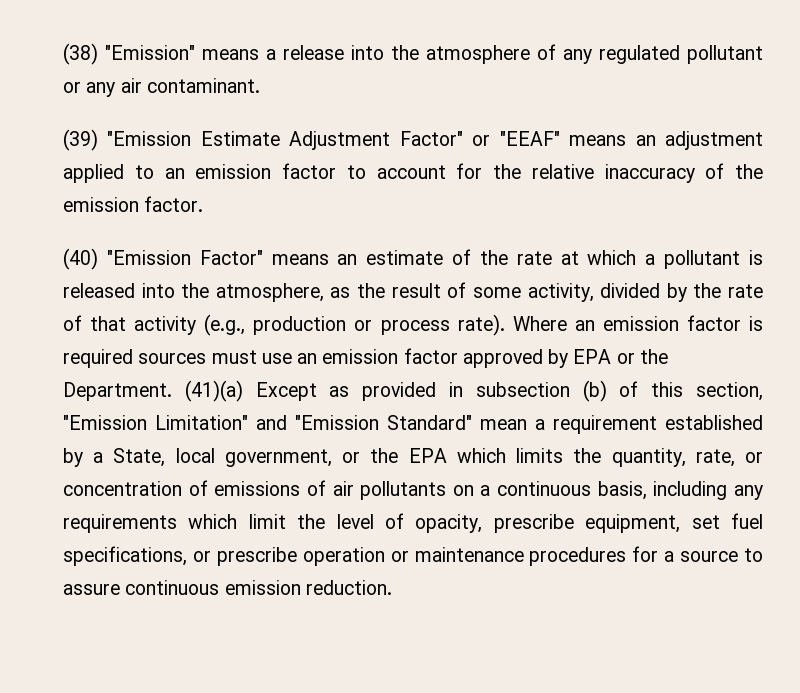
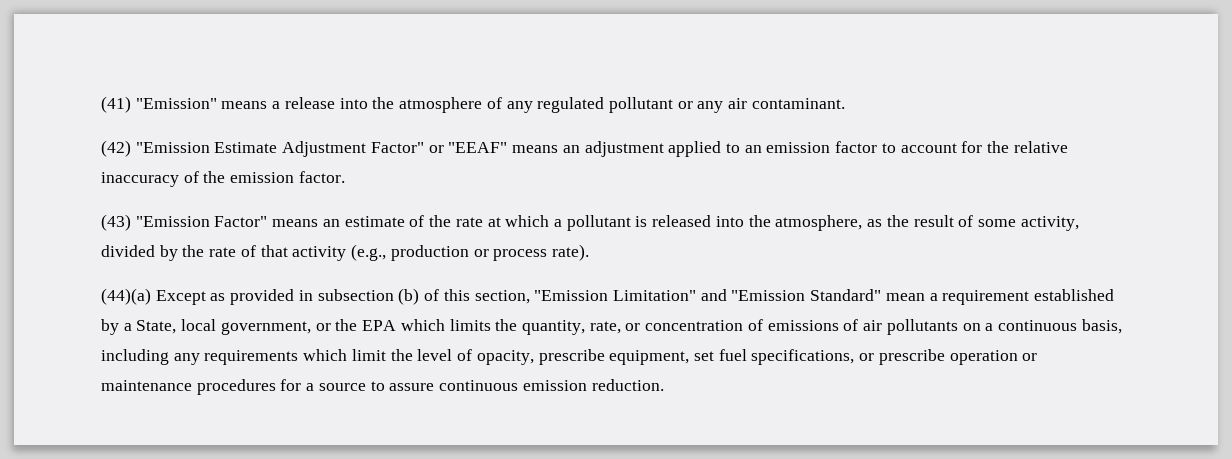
[63,43,98,65] (38) -> [101,96,131,113] (41)
[63,129,98,151] (39) -> [101,140,131,157] (42)
[63,248,98,270] (40) -> [101,214,131,231] (43)
[512,315,763,331] [63,348,668,368] [63,380,243,402] Where an emission factor is required sources must use an emission factor approved by EPA or the Department. (41)(a) -> [101,288,151,305] // (44)(a)

